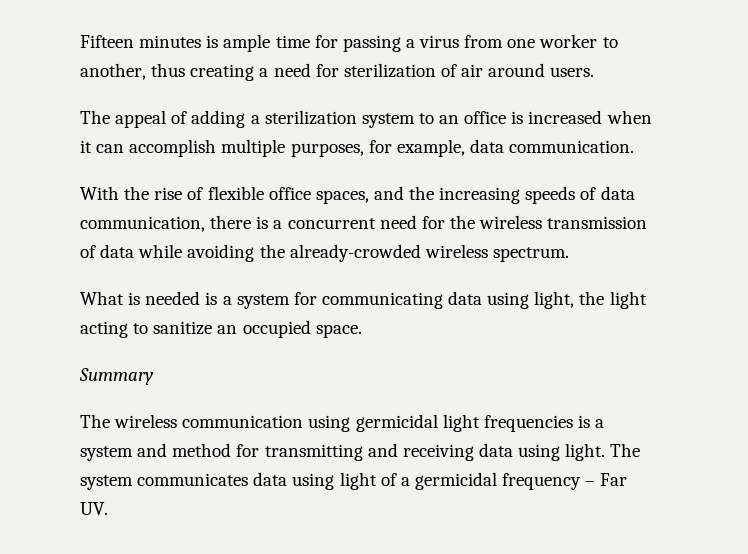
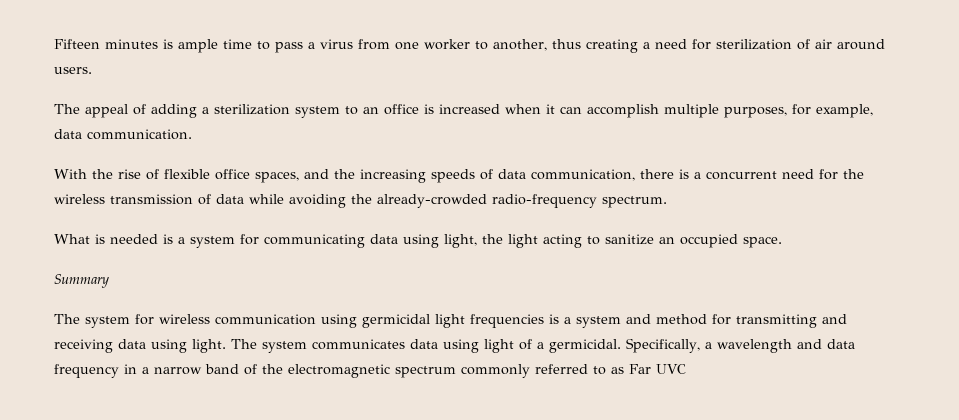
[314,35,401,52] for passing -> [257,41,303,53] to pass
[424,244,488,258] wireless -> [492,194,597,208] radio-frequency
(110, 421) none -> [85,314,154,328] system for
[414,472,628,490] [80,502,108,515] germicidal frequency – Far UV. -> [549,338,855,353] [54,364,686,378] germicidal. Specifically, a wavelength and data frequency in a narrow band of the electromagnetic spectrum commonly referred to as Far UVC

